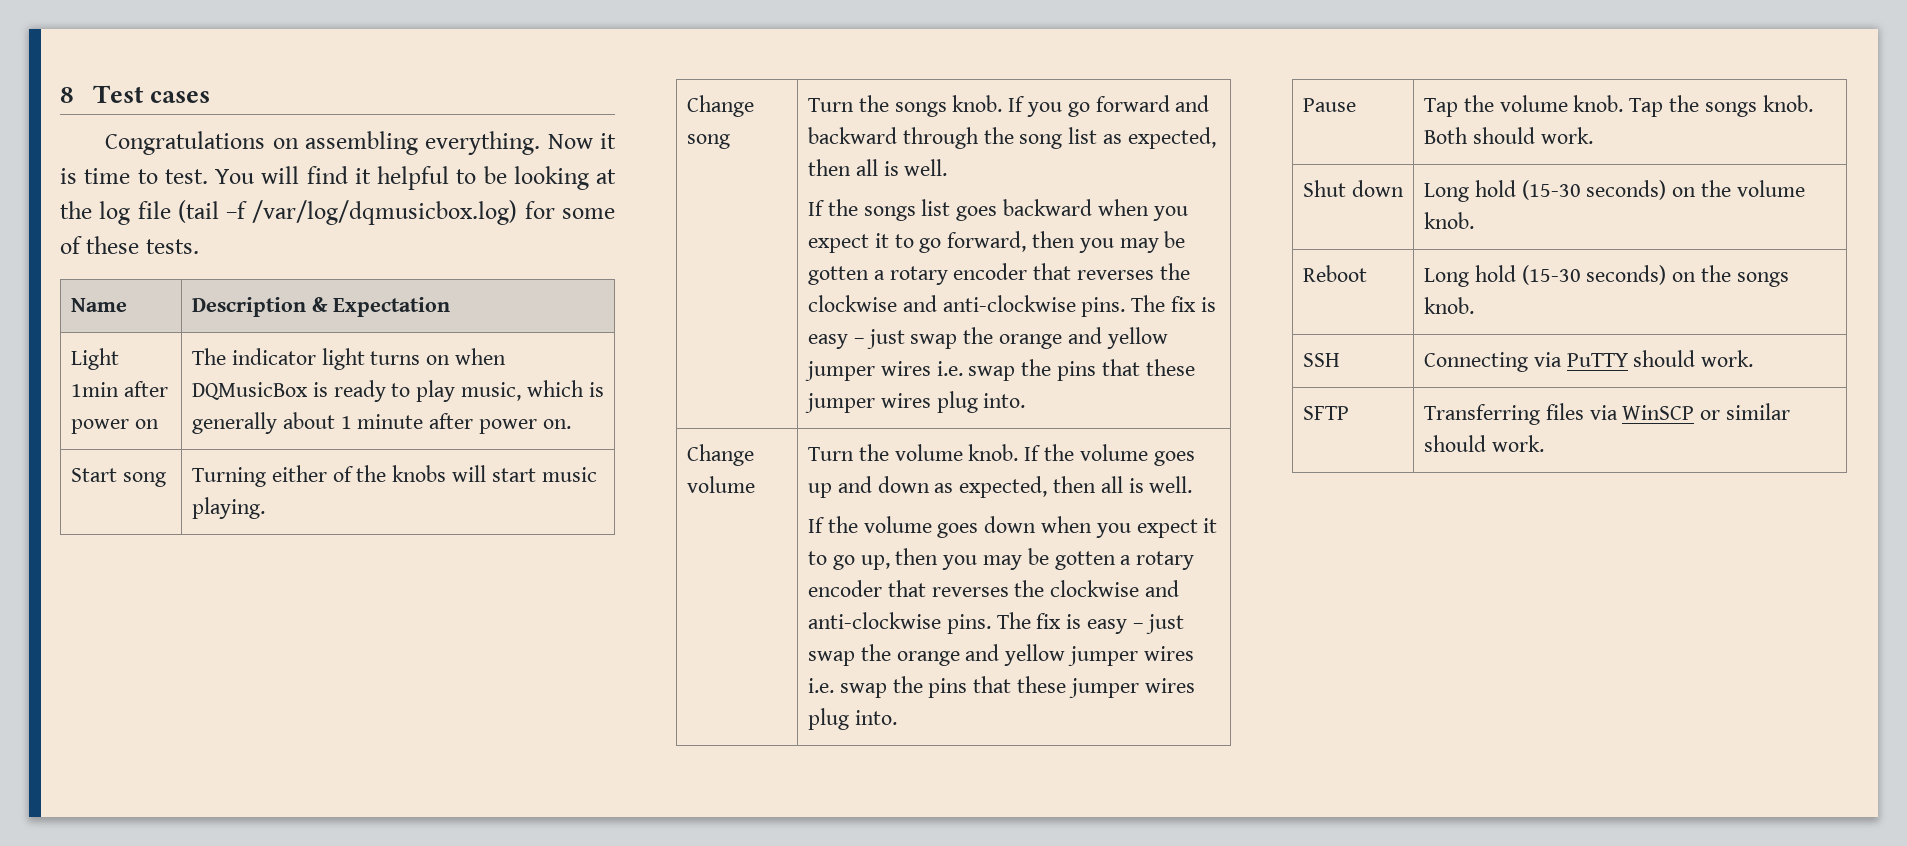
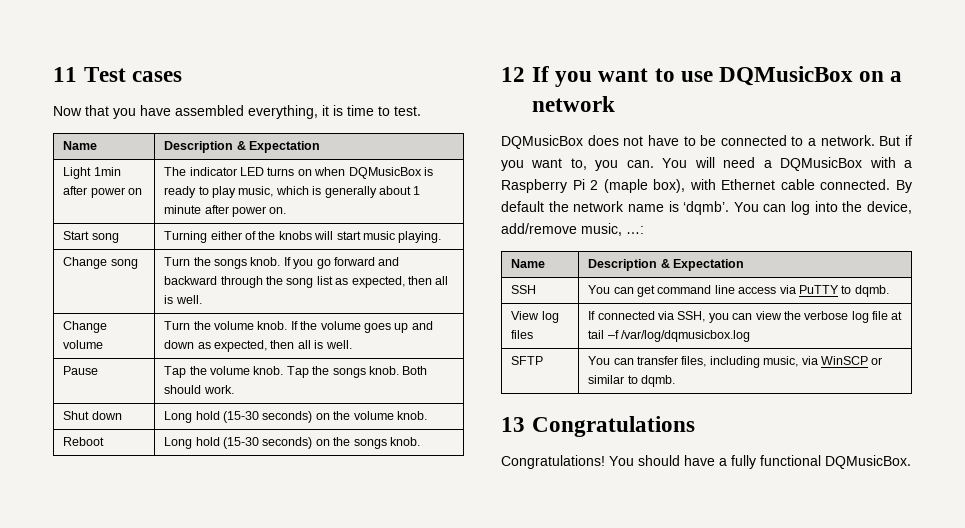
[60,87,74,103] 8 -> [53,67,77,82] 11
[105,131,593,155] Congratulations on assembling everything. Now -> [53,105,318,119] Now that you have assembled everything,
[215,166,616,190] [60,200,615,225] [60,236,199,254] You will find it helpful to be looking at the log file (tail –f /var/log/dqmusicbox.log) for some of these tests. -> (421, 111) none
[321,348,365,370] light -> [240,167,265,176] LED
[808,199,1188,221] [808,231,1186,253] [808,263,1190,285] [808,295,1216,317] [808,327,1168,349] [805,359,1195,381] [805,391,1026,413] // If the songs list goes backward when you expect it to go forward, then you may be gotten a rotary encoder that reverses the clockwise and anti-clockwise pins. The fix is easy – just swap the orange and yellow jumper wires i.e. swap the pins that these jumper wires plug into. -> (202, 299) none
[808,516,1218,538] [808,548,1195,570] [808,580,1180,597] [808,612,1184,634] [808,644,1194,666] [808,676,1195,698] [808,708,897,730] // If the volume goes down when you expect it to go up, then you may be gotten a rotary encoder that reverses the clockwise and anti-clockwise pins. The fix is easy – just swap the orange and yellow jumper wires i.e. swap the pins that these jumper wires plug into. -> (352, 344) none
[1303,353,1341,367] [1424,350,1754,372] [1303,406,1350,420] [1424,403,1791,425] [1424,435,1544,452] // SSH | Connecting via PuTTY should work. // SFTP | Transferring files via WinSCP or similar should work. -> [501,66,903,87] [532,96,615,112] [501,135,912,149] [501,157,912,171] [501,179,912,193] [501,201,912,215] [501,223,644,236] [511,259,546,268] [588,259,745,271] [511,285,537,294] [588,285,889,297] [511,311,559,323] [511,330,534,339] [588,311,903,323] [588,330,751,342] [511,356,544,365] [588,356,883,368] [588,375,676,387] [501,416,695,437] [501,455,911,469] // 12 If you want to use DQMusicBox on a network // DQMusicBox does not have to be connected to a network. But if you want to, you can. You will need a DQMusicBox with a Raspberry Pi 2 (maple box), with Ethernet cable connected. By default the network name is ‘dqmb’. You can log into the device, add/remove music, …: // Name | Description & Expectation // SSH | You can get command line access via PuTTY to dqmb. // View log files | If connected via SSH, you can view the verbose log file at tail –f /var/log/dqmusicbox.log // SFTP | You can transfer files, including music, via WinSCP or similar to dqmb. // 13 Congratulations // Congratulations! You should have a fully functional DQMusicBox.

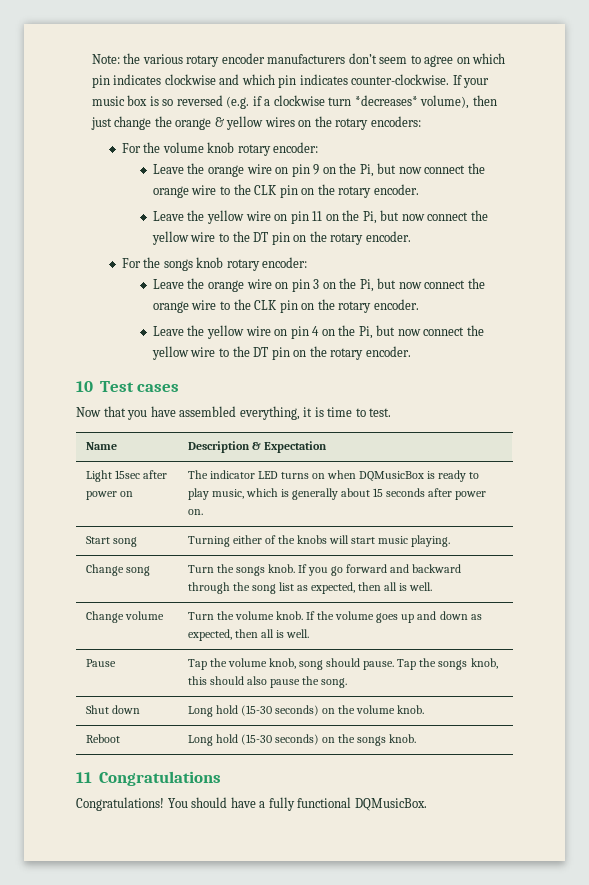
[53,67,77,82] 11 -> [91,53,506,67] [91,74,490,88] [91,95,497,109] [90,116,421,130] [121,142,319,156] [152,163,485,177] [152,184,419,198] [152,210,488,224] [151,231,411,245] [121,257,308,271] [152,278,485,292] [152,299,419,313] [152,325,484,339] [151,346,411,360] [76,381,93,392] Note: the various rotary encoder manufacturers don’t seem to agree on which pin indicates clockwise and which pin indicates counter-clockwise. If your music box is so reversed (e.g. if a clockwise turn *decreases* volume), then just change the orange & yellow wires on the rotary encoders: // For the volume knob rotary encoder: // Leave the orange wire on pin 9 on the Pi, but now connect the orange wire to the CLK pin on the rotary encoder. // Leave the yellow wire on pin 11 on the Pi, but now connect the yellow wire to the DT pin on the rotary encoder. // For the songs knob rotary encoder: // Leave the orange wire on pin 3 on the Pi, but now connect the orange wire to the CLK pin on the rotary encoder. // Leave the yellow wire on pin 4 on the Pi, but now connect the yellow wire to the DT pin on the rotary encoder. // 10
[93,167,121,176] 1min -> [114,470,140,479] 15sec
[413,186,421,195] [164,205,202,214] 1 minute -> [373,488,426,497] 15 seconds
[253,366,428,378] [164,385,234,394] knob. Tap the songs knob. Both should work. -> [268,658,498,670] [187,676,348,688] knob, song should pause. Tap the songs knob, this should also pause the song.
[501,66,903,87] [532,96,615,112] [501,135,912,149] [501,157,912,171] [501,179,912,193] [501,201,912,215] [501,223,644,236] [511,259,546,268] [588,259,745,271] [511,285,537,294] [588,285,889,297] [511,311,559,323] [511,330,534,339] [588,311,903,323] [588,330,751,342] [511,356,544,365] [588,356,883,368] [588,375,676,387] [501,417,525,432] 12 If you want to use DQMusicBox on a network // DQMusicBox does not have to be connected to a network. But if you want to, you can. You will need a DQMusicBox with a Raspberry Pi 2 (maple box), with Ethernet cable connected. By default the network name is ‘dqmb’. You can log into the device, add/remove music, …: // Name | Description & Expectation // SSH | You can get command line access via PuTTY to dqmb. // View log files | If connected via SSH, you can view the verbose log file at tail –f /var/log/dqmusicbox.log // SFTP | You can transfer files, including music, via WinSCP or similar to dqmb. // 13 -> [76,772,92,783] 11

